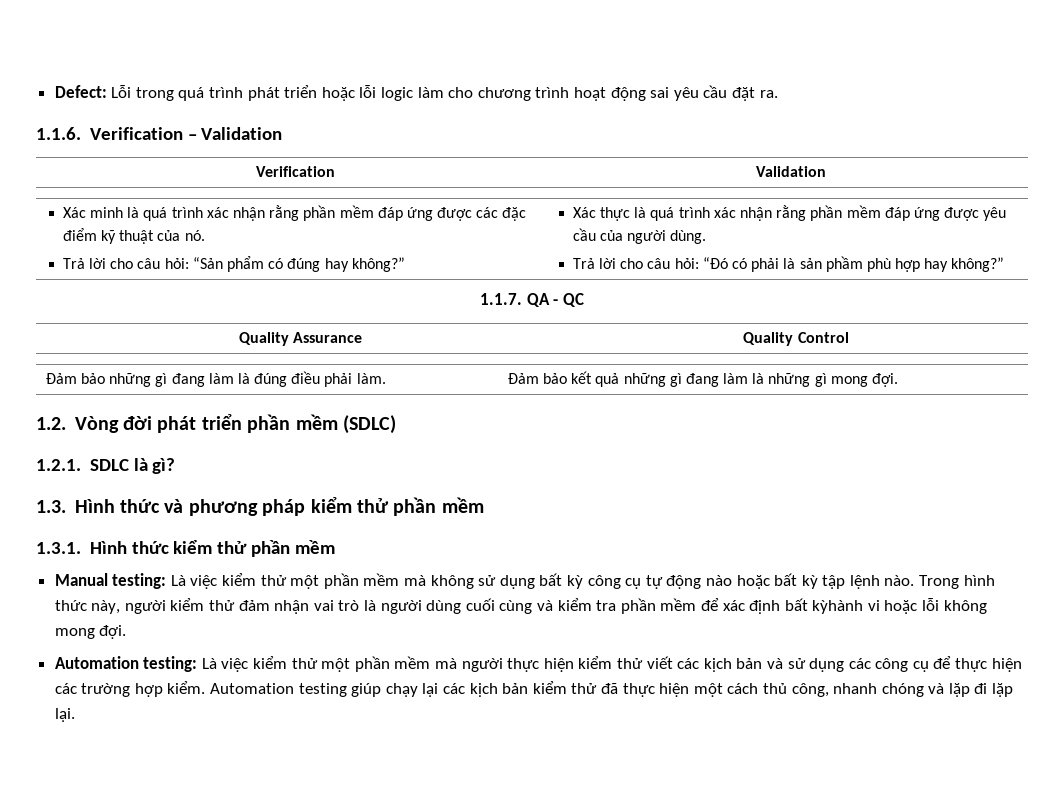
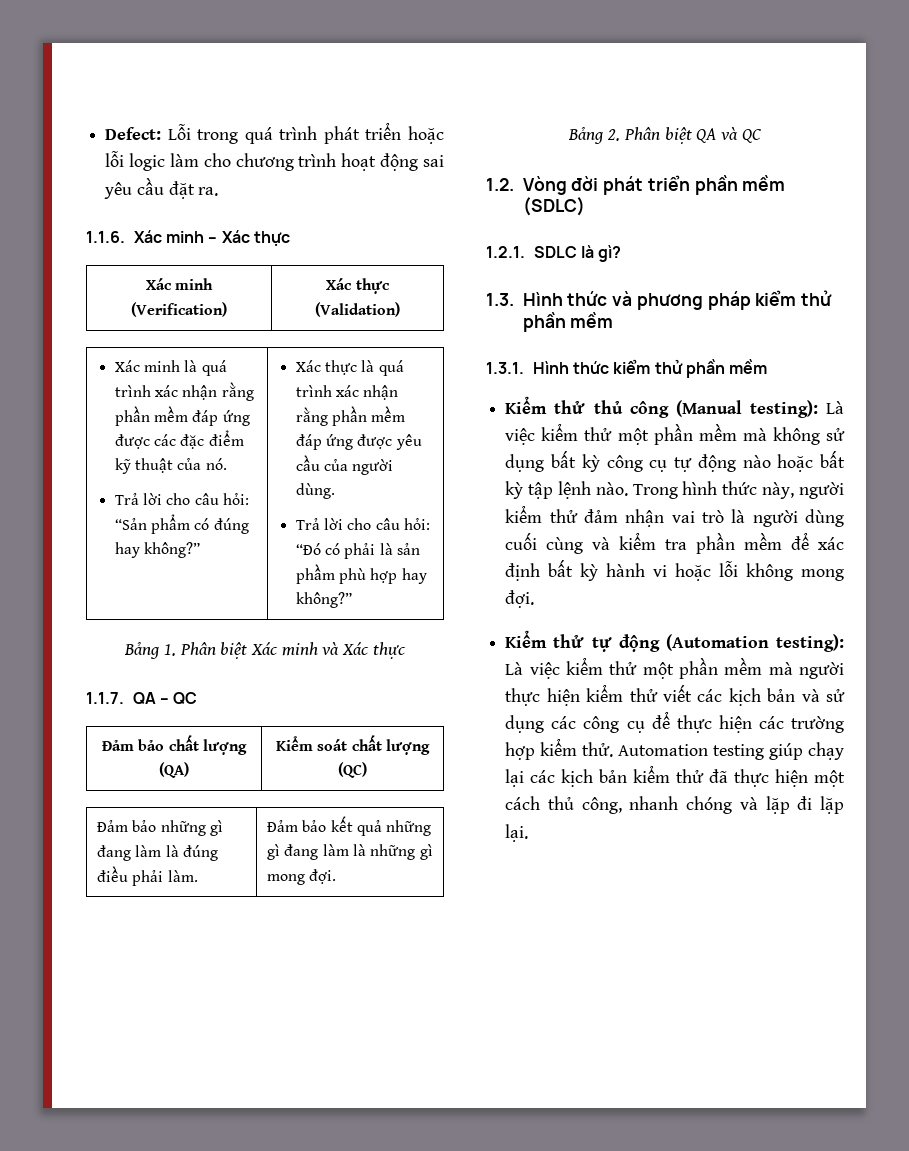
[89,127,283,140] [256,166,335,177] [756,166,826,177] Verification – Validation // Verification | Validation -> [133,230,291,246] [145,278,214,290] [131,302,227,317] [326,278,390,294] [315,302,400,317] Xác minh – Xác thực // Xác minh (Verification) | Xác thực (Validation)
[480,293,584,307] [238,332,363,346] [743,332,849,346] 1.1.7. QA - QC // Quality Assurance | Quality Control -> [124,642,406,659] [86,692,198,705] [102,735,247,755] [159,762,189,778] [276,735,430,755] [338,762,367,778] Bảng 1. Phân biệt Xác minh và Xác thực // 1.1.7. QA – QC // Đảm bảo chất lượng (QA) | Kiểm soát chất lượng (QC)
(899, 380) none -> [568,127,762,144] // Bảng 2. Phân biệt QA và QC
[54,573,167,589] Manual testing: -> [505,396,818,418] Kiểm thử thủ công (Manual testing):
[812,600,864,614] kỳhành -> [580,563,646,581] kỳ hành
[54,656,198,672] Automation testing: -> [505,630,844,652] Kiểm thử tự động (Automation testing):
[167,681,206,694] kiểm. -> [540,738,614,757] kiểm thử.

